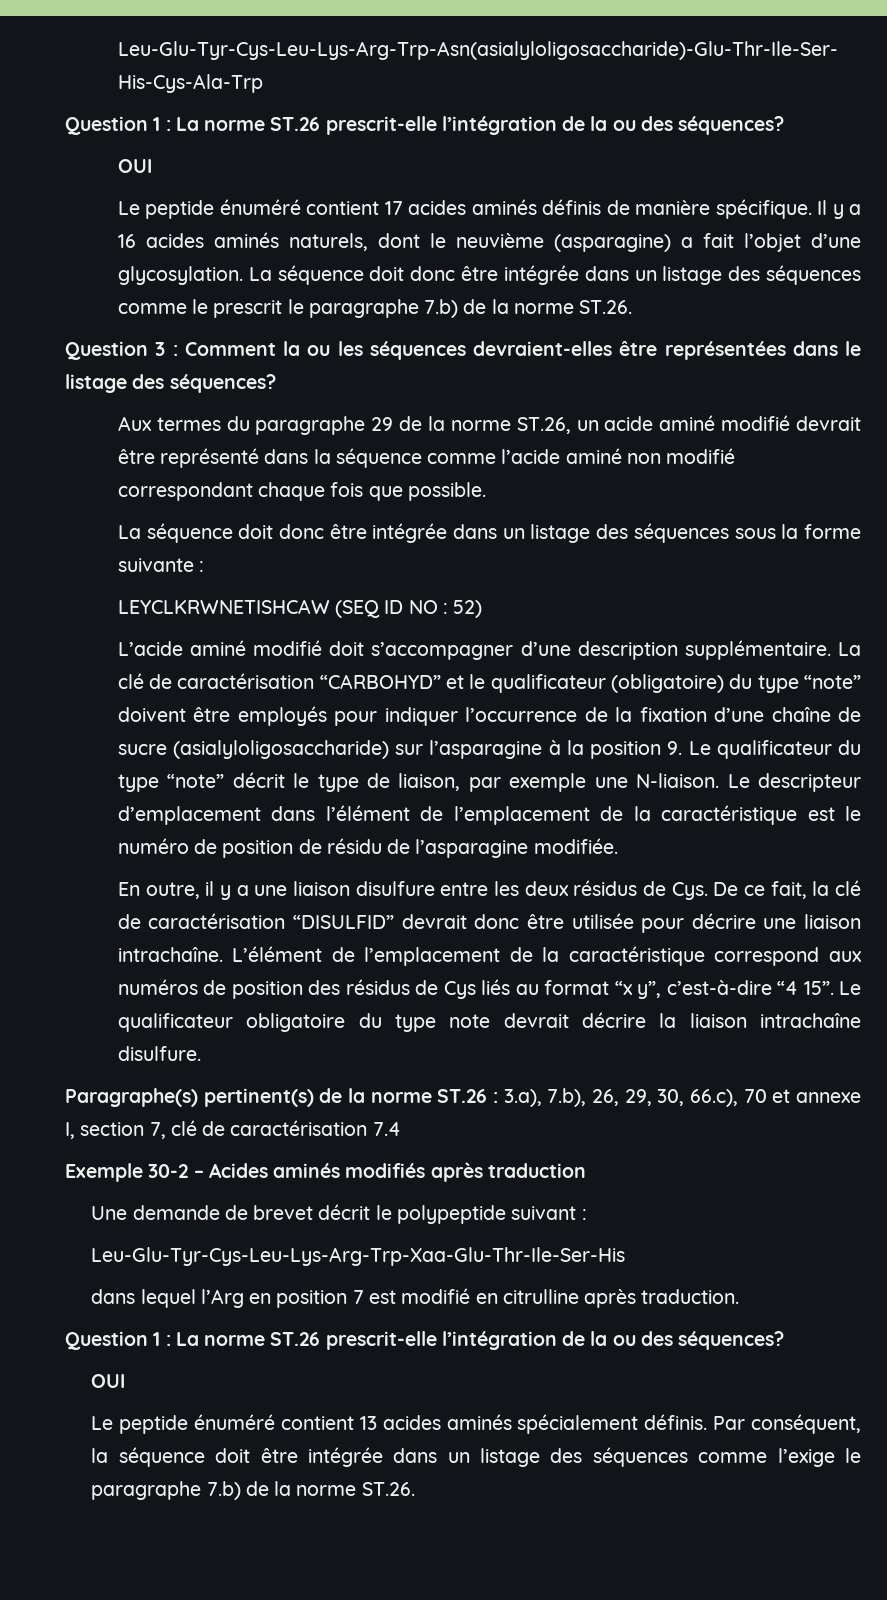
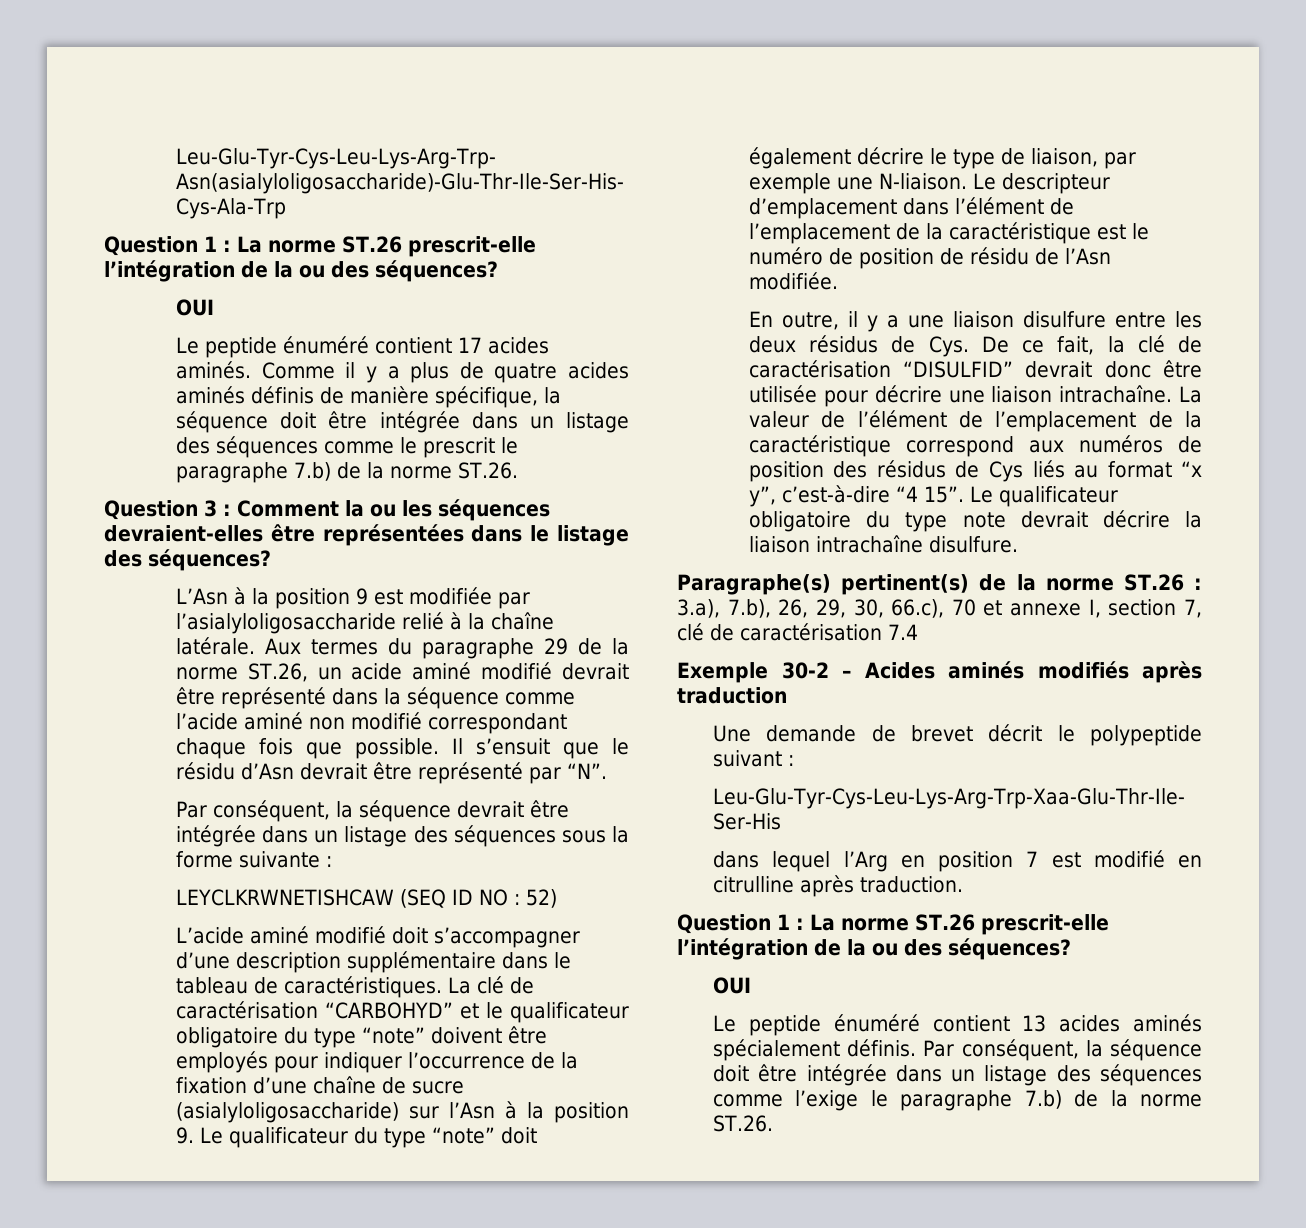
[471,199,862,219] [117,232,861,252] [117,265,456,285] aminés définis de manière spécifique. Il y a 16 acides aminés naturels, dont le neuvième (asparagine) a fait l’objet d’une glycosylation. La séquence doit donc -> [175,361,630,383] [175,386,561,408] [175,411,317,433] aminés. Comme il y a plus de quatre acides aminés définis de manière spécifique, la séquence doit
(276, 383) none -> [175,587,530,609] [175,612,554,634] [175,637,255,655] L’Asn à la position 9 est modifiée par l’asialyloligosaccharide relié à la chaîne latérale.
[117,523,324,543] // La séquence doit donc -> [451,738,630,759] [175,762,607,784] [175,800,524,822] Il s’ensuit que le résidu d’Asn devrait être représenté par “N”. // Par conséquent, la séquence devrait
[684,640,831,660] supplémentaire. -> [346,951,571,973] [175,976,442,998] supplémentaire dans le tableau de caractéristiques.
[611,674,725,693] (obligatoire) -> [175,1027,278,1048] obligatoire
[429,740,543,759] l’asparagine -> [448,1102,495,1119] l’Asn
[232,772,285,788] décrit -> [500,1127,537,1144] [748,147,924,169] doit également décrire
[415,839,529,858] l’asparagine -> [1064,248,1111,265] l’Asn
[232,946,323,962] L’élément -> [1179,386,1202,403] [748,410,947,428] La valeur de l’élément

